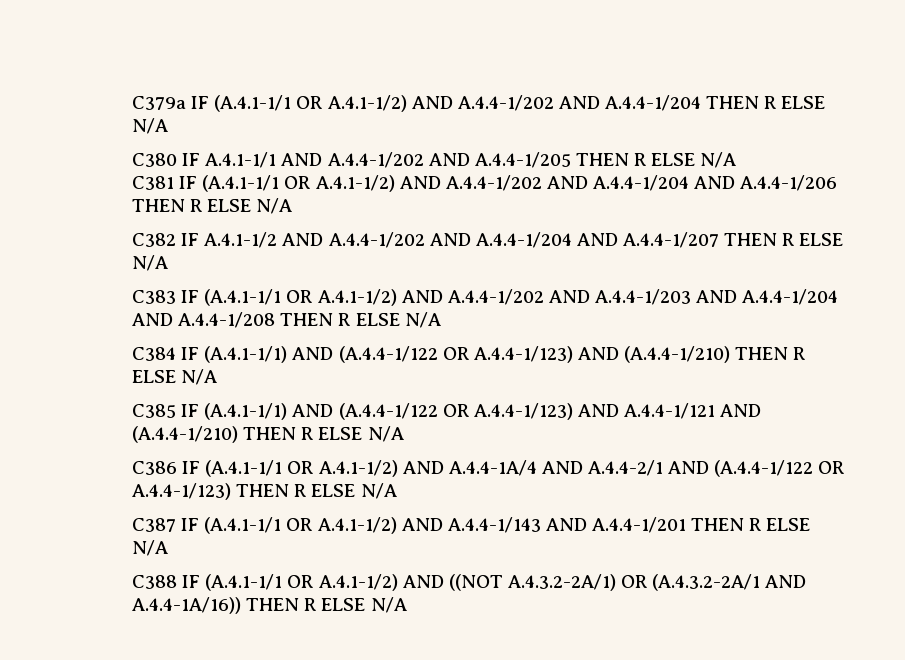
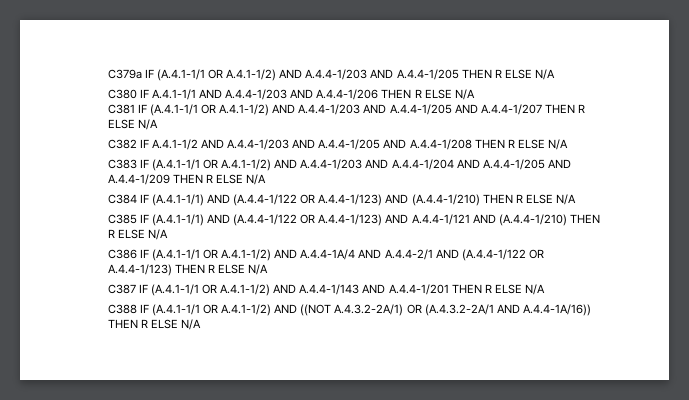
[457,95,702,111] A.4.4-1/202 AND A.4.4-1/204 -> [305,69,459,80] A.4.4-1/203 AND A.4.4-1/205
[327,152,571,168] A.4.4-1/202 AND A.4.4-1/205 -> [225,89,379,100] A.4.4-1/203 AND A.4.4-1/206
[445,175,838,191] A.4.4-1/202 AND A.4.4-1/204 AND A.4.4-1/206 -> [298,104,542,115] A.4.4-1/203 AND A.4.4-1/205 AND A.4.4-1/207
[328,232,720,248] A.4.4-1/202 AND A.4.4-1/204 AND A.4.4-1/207 -> [227,139,472,150] A.4.4-1/203 AND A.4.4-1/205 AND A.4.4-1/208
[447,289,590,305] A.4.4-1/202 AND -> (298, 163) none
[178,312,276,328] A.4.4-1/208 -> [482,159,571,170] [107,174,170,185] A.4.4-1/205 AND A.4.4-1/209

